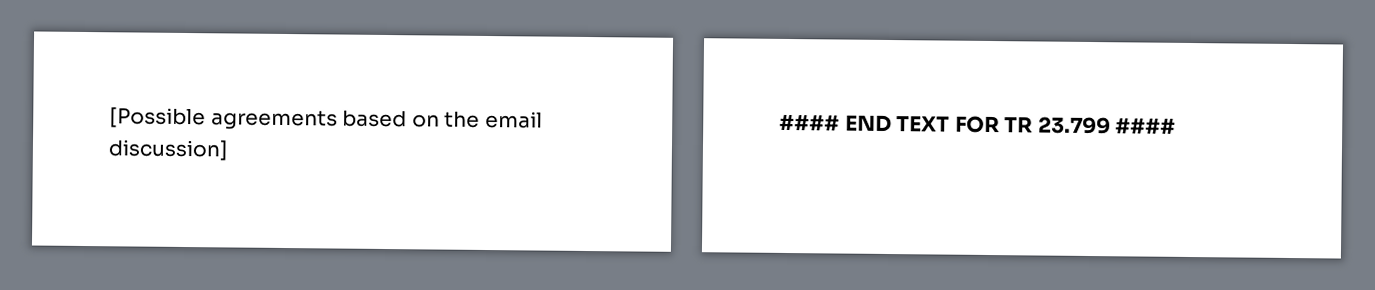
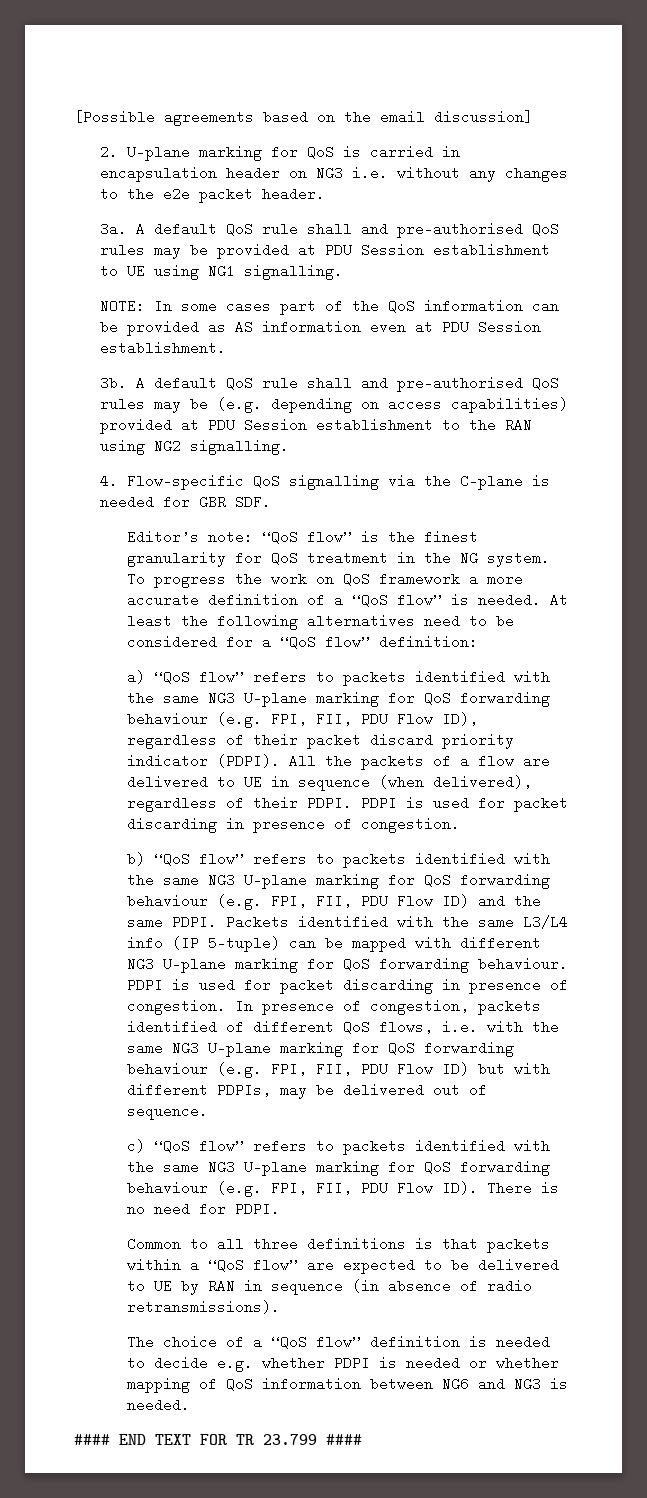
(229, 150) none -> [100,145,461,161] [100,166,569,182] [100,187,326,203] [100,222,560,238] [100,243,551,259] [100,264,344,280] [100,299,560,315] [100,320,542,336] [100,341,227,355] [100,376,560,392] [100,397,569,413] [100,418,533,434] [100,439,290,455] [100,474,551,490] [100,495,272,509] [126,530,478,544] [126,551,550,567] [126,572,523,588] [126,593,568,607] [126,614,514,630] [126,635,478,649] [126,670,550,686] [126,691,550,707] [126,712,478,728] [126,733,514,749] [126,754,550,770] [126,775,532,791] [126,796,568,812] [126,817,460,833] [126,852,550,868] [126,873,550,889] [126,894,541,910] [126,915,568,929] [126,936,541,952] [126,957,568,973] [126,978,568,994] [126,999,541,1015] [126,1020,559,1034] [126,1041,514,1057] [126,1062,550,1078] [126,1083,487,1099] [126,1104,208,1120] [126,1139,550,1155] [126,1160,550,1176] [126,1181,559,1197] [126,1202,280,1216] [126,1237,550,1253] [126,1258,559,1274] [126,1279,532,1295] [126,1300,280,1314] [126,1335,550,1349] [126,1356,559,1372] [126,1377,568,1393] [126,1398,190,1412] // 2. U-plane marking for QoS is carried in encapsulation header on NG3 i.e. without any changes to the e2e packet header. // 3a. A default QoS rule shall and pre-authorised QoS rules may be provided at PDU Session establishment to UE using NG1 signalling. // NOTE: In some cases part of the QoS information can be provided as AS information even at PDU Session establishment. // 3b. A default QoS rule shall and pre-authorised QoS rules may be (e.g. depending on access capabilities) provided at PDU Session establishment to the RAN using NG2 signalling. // 4. Flow-specific QoS signalling via the C-plane is needed for GBR SDF. // Editor’s note: “QoS flow” is the finest granularity for QoS treatment in the NG system. To progress the work on QoS framework a more accurate definition of a “QoS flow” is needed. At least the following alternatives need to be considered for a “QoS flow” definition: // a) “QoS flow” refers to packets identified with the same NG3 U-plane marking for QoS forwarding behaviour (e.g. FPI, FII, PDU Flow ID), regardless of their packet discard priority indicator (PDPI). All the packets of a flow are delivered to UE in sequence (when delivered), regardless of their PDPI. PDPI is used for packet discarding in presence of congestion. // b) “QoS flow” refers to packets identified with the same NG3 U-plane marking for QoS forwarding behaviour (e.g. FPI, FII, PDU Flow ID) and the same PDPI. Packets identified with the same L3/L4 info (IP 5-tuple) can be mapped with different NG3 U-plane marking for QoS forwarding behaviour. PDPI is used for packet discarding in presence of congestion. In presence of congestion, packets identified of different QoS flows, i.e. with the same NG3 U-plane marking for QoS forwarding behaviour (e.g. FPI, FII, PDU Flow ID) but with different PDPIs, may be delivered out of sequence. // c) “QoS flow” refers to packets identified with the same NG3 U-plane marking for QoS forwarding behaviour (e.g. FPI, FII, PDU Flow ID). There is no need for PDPI. // Common to all three definitions is that packets within a “QoS flow” are expected to be delivered to UE by RAN in sequence (in absence of radio retransmissions). // The choice of a “QoS flow” definition is needed to decide e.g. whether PDPI is needed or whether mapping of QoS information between NG6 and NG3 is needed.

